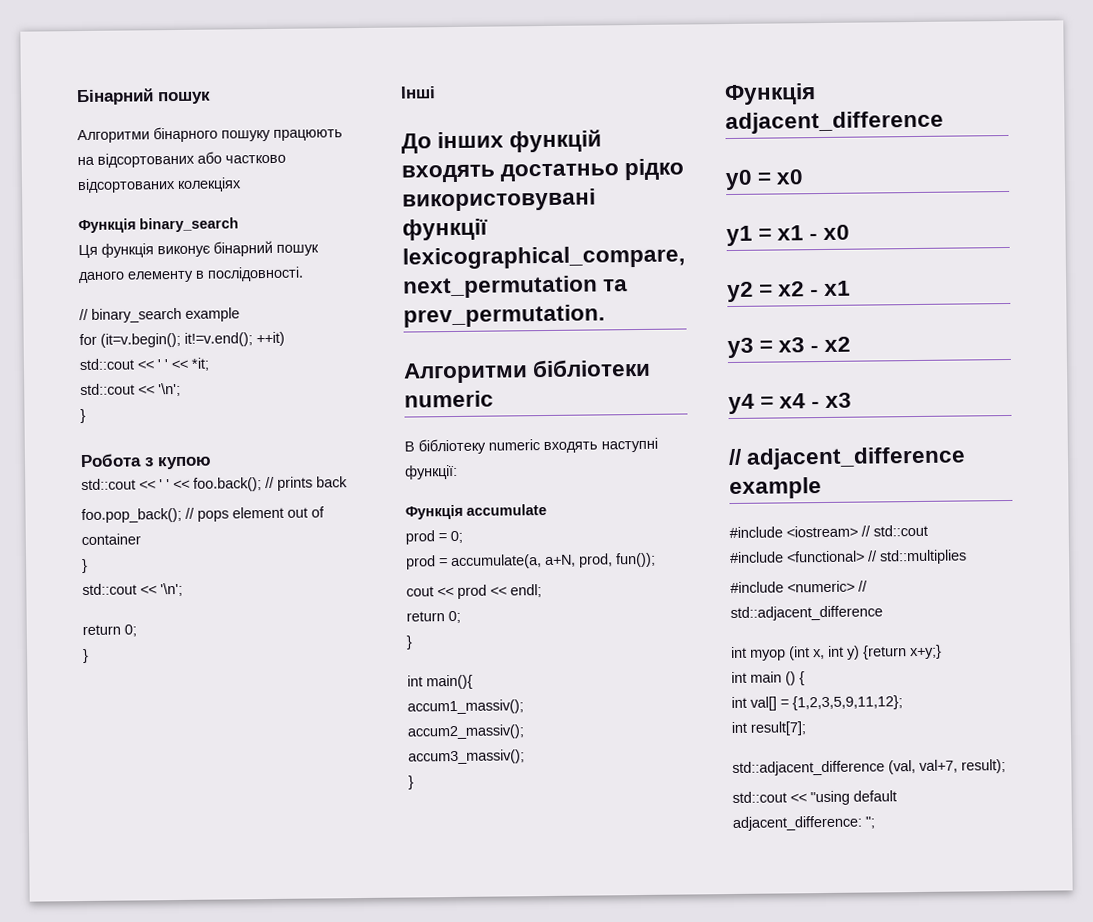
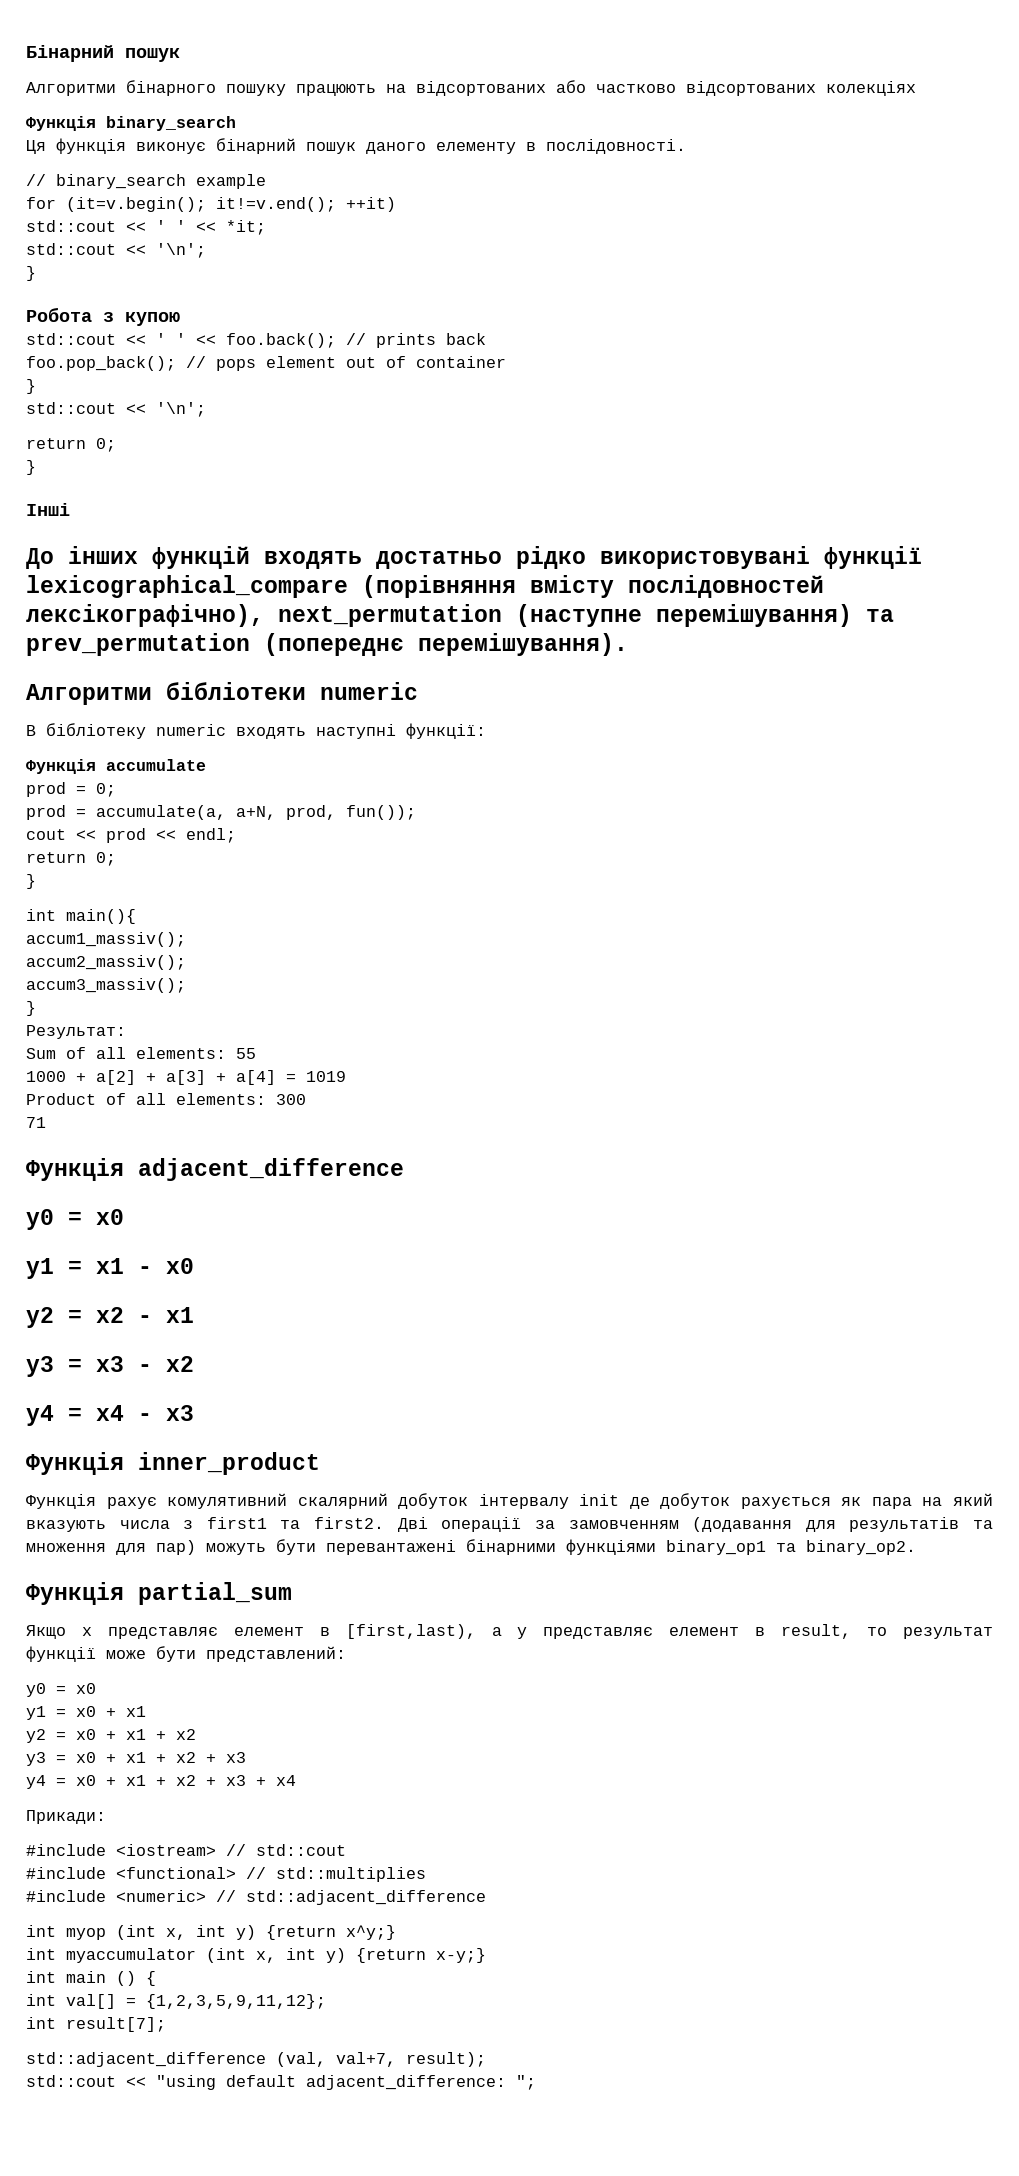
[402,245,685,270] [403,275,629,299] [403,304,605,328] lexicographical_compare, next_permutation та prev_permutation. -> [26,575,824,598] [26,604,894,627] [26,633,628,656] lexicographical_compare (порівняння вмісту послідовностей лексікографічно), next_permutation (наступне перемішування) та prev_permutation (попереднє перемішування).
(414, 782) none -> [26,1025,126,1039] [26,1047,256,1059] [26,1070,346,1085] [26,1093,306,1105] [26,1117,46,1128] // Результат: // Sum of all elements: 55 // 1000 + a[2] + a[3] + a[4] = 1019 // Product of all elements: 300 // 71
[728,446,967,470] [729,477,822,500] // adjacent_difference example -> [26,1452,320,1475] [26,1493,994,1509] [26,1517,994,1532] [26,1539,916,1555] [26,1582,292,1605] [26,1624,993,1639] [26,1646,346,1662] [26,1683,96,1697] [26,1706,146,1720] [26,1729,196,1743] [26,1752,246,1766] [26,1775,296,1789] [26,1810,106,1824] Функція inner_product // Функція рахує комулятивний скалярний добуток інтервалу init де добуток рахується як пара на який вказують числа з first1 та first2. Дві операції за замовченням (додавання для результатів та множення для пар) можуть бути перевантажені бінарними функціями binary_op1 та binary_op2. // Функція partial_sum // Якщо x представляє елемент в [first,last), а y представляє елемент в result, то результат функції може бути представлений: // y0 = x0 // y1 = x0 + x1 // y2 = x0 + x1 + x2 // y3 = x0 + x1 + x2 + x3 // y4 = x0 + x1 + x2 + x3 + x4 // Прикади:
[910,644,942,660] x+y;} -> [346,1925,396,1940] [26,1948,486,1963] x^y;} // int myaccumulator (int x, int y) {return x-y;}

